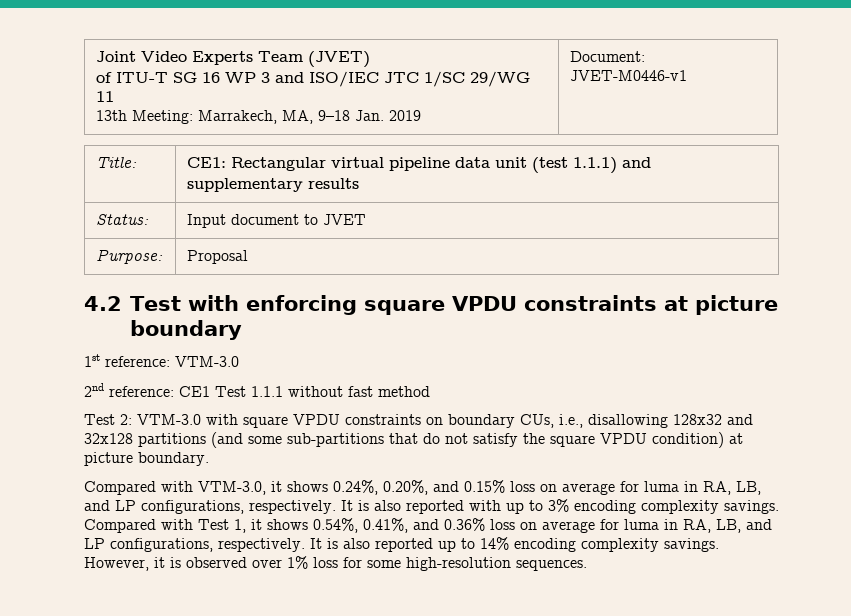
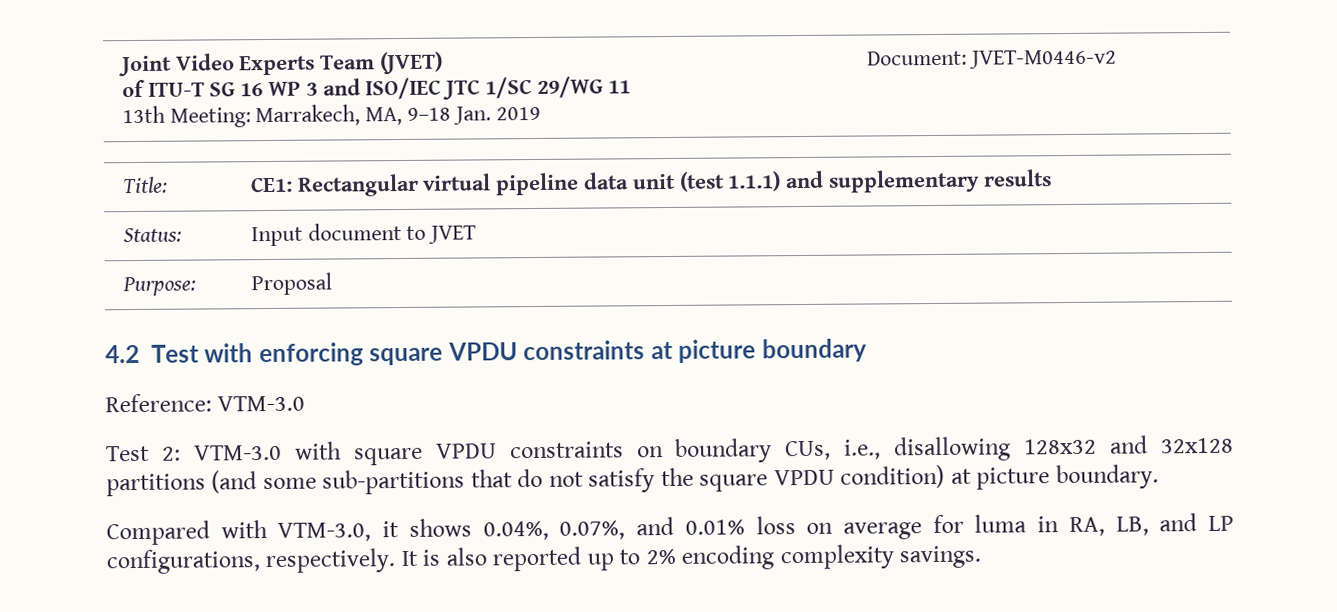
[570,70,688,81] JVET-M0446-v1 -> [968,49,1117,69] JVET-M0446-v2
[84,354,239,367] [84,383,430,397] 1st reference: VTM-3.0 // 2nd reference: CE1 Test 1.1.1 without fast method -> [105,393,306,413] Reference: VTM-3.0
[333,480,761,495] [84,499,779,514] [84,518,485,533] 0.24%, 0.20%, and 0.15% loss on average for luma in RA, LB, and LP configurations, respectively. It is also reported with up to 3% encoding complexity savings. Compared with Test 1, it shows 0.54%, 0.41%, and 0.36% -> [482,516,745,541] 0.04%, 0.07%, and 0.01%
[480,537,719,552] [84,556,587,571] 14% encoding complexity savings. However, it is observed over 1% loss for some high-resolution sequences. -> [645,544,982,570] 2% encoding complexity savings.

